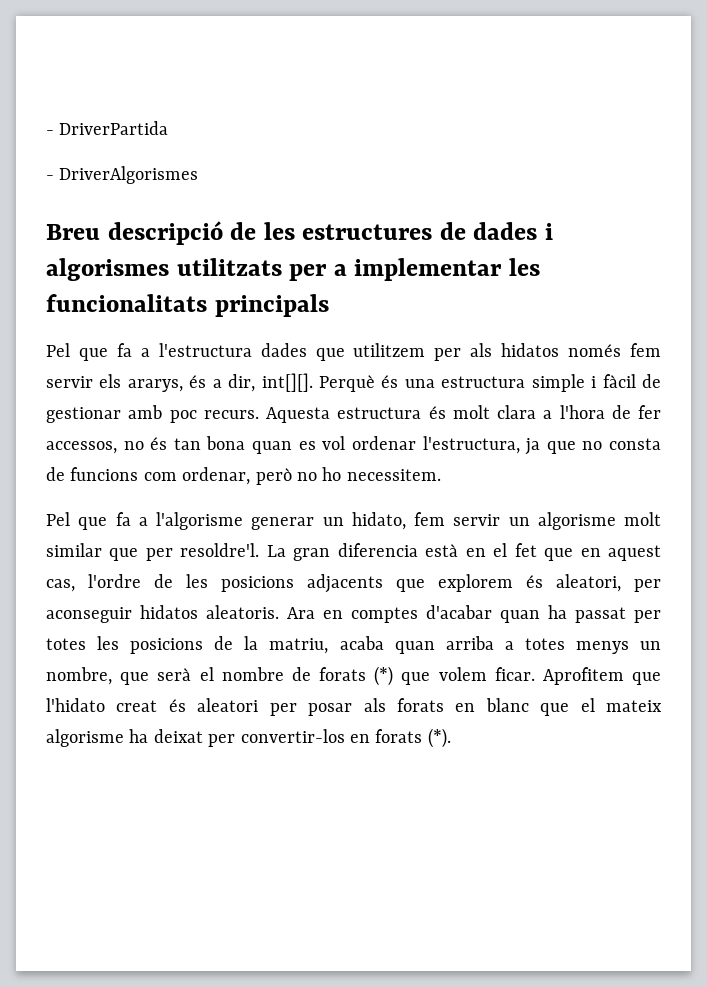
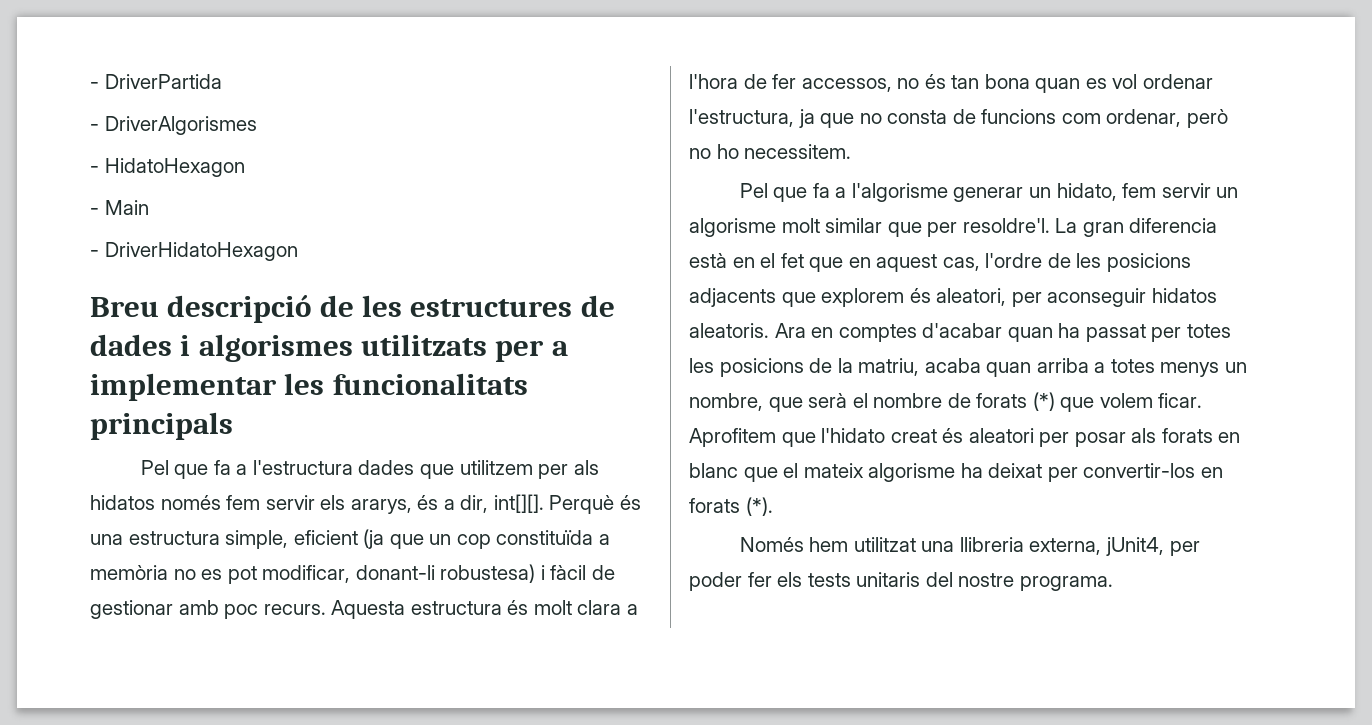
(199, 175) none -> [90,158,245,177] [90,200,149,215] [90,242,298,261] // - HidatoHexagon // - Main // - DriverHidatoHexagon
[531,374,585,392] simple -> [225,529,610,549] [90,564,536,584] simple, eficient (ja que un cop constituïda a memòria no es pot modificar, donant-li robustesa)
(451, 738) none -> [739,537,1200,556] [689,572,1113,591] // Només hem utilitzat una llibreria externa, jUnit4, per poder fer els tests unitaris del nostre programa.

